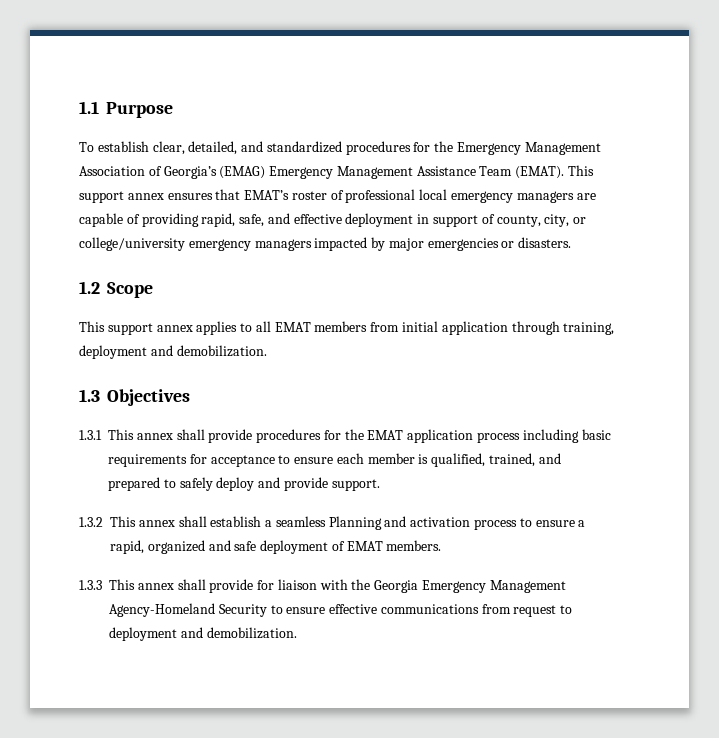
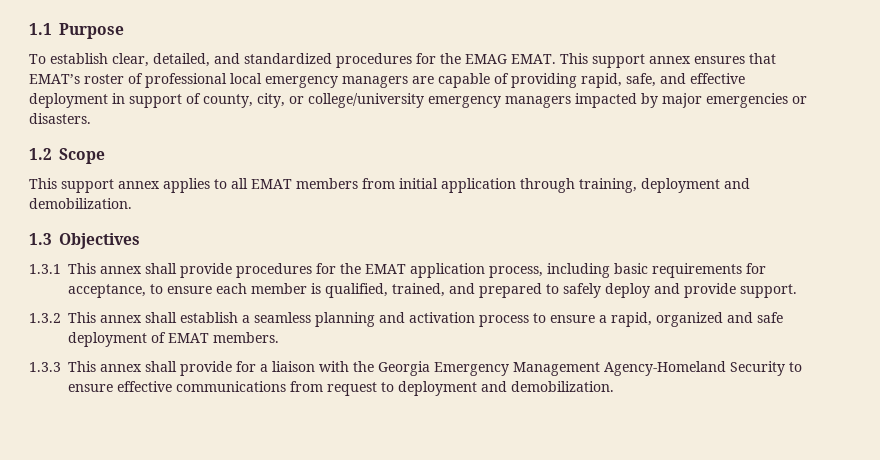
[457,142,601,155] [79,166,565,179] Emergency Management Association of Georgia’s (EMAG) Emergency Management Assistance Team (EMAT). -> [465,54,556,64] EMAG EMAT.
[477,432,521,443] process -> [489,266,543,278] process,
[210,455,275,467] acceptance -> [68,284,146,298] acceptance,
[328,516,382,530] Planning -> [315,312,375,327] planning
(275, 585) none -> [260,364,268,372] a

